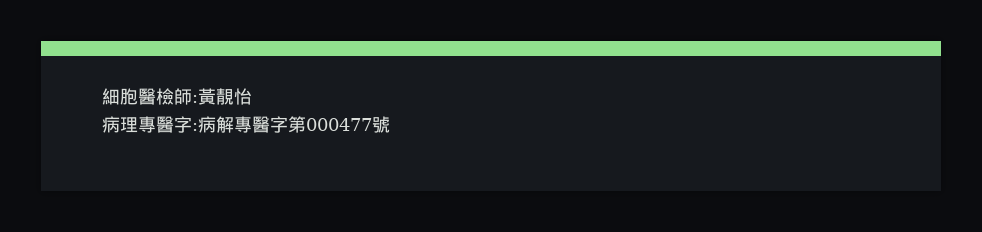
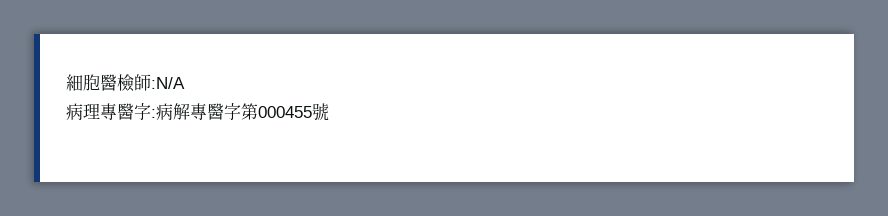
[192,88,252,105] :黃靚怡 -> [151,77,185,89] :N/A
[306,118,372,131] 000477 -> [258,106,312,118] 000455

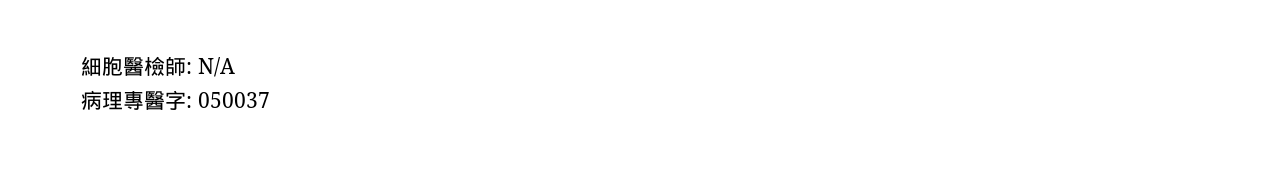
[151,77,185,89] :N/A -> [186,57,235,77] : N/A
[156,103,329,121] 病解專醫字第000455號 -> [197,92,270,108] 050037

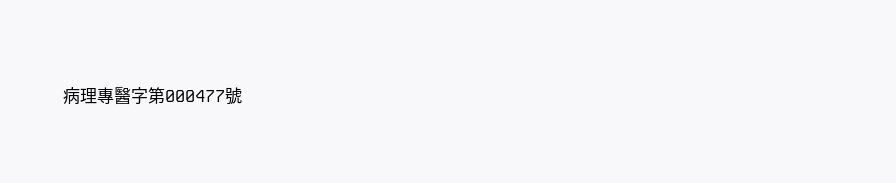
[81,56,235,77] 細胞醫檢師: N/A // -> (63, 96) none
[186,92,270,108] : 050037 -> [148,87,242,105] 第000477號

